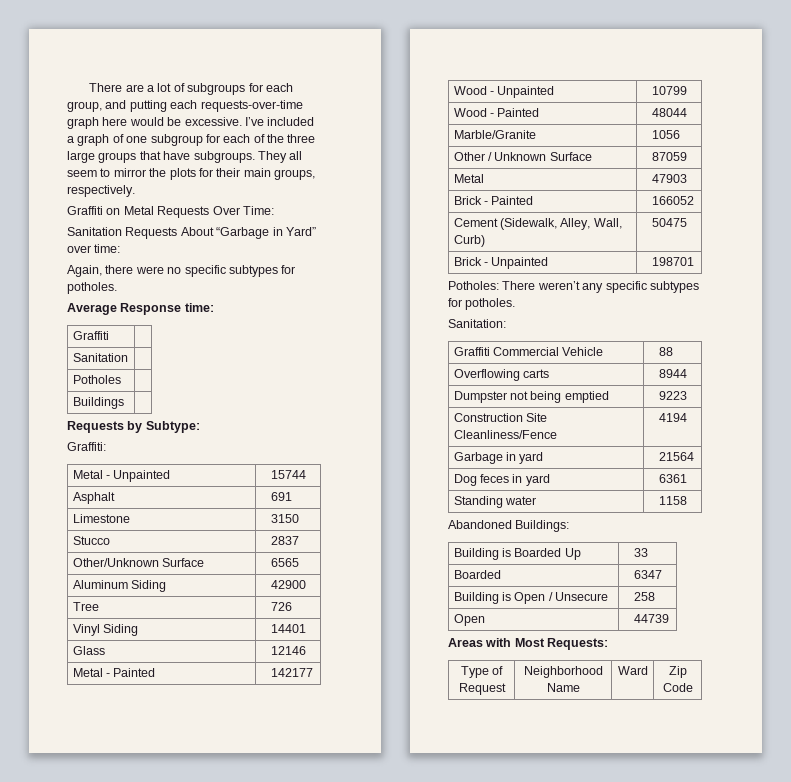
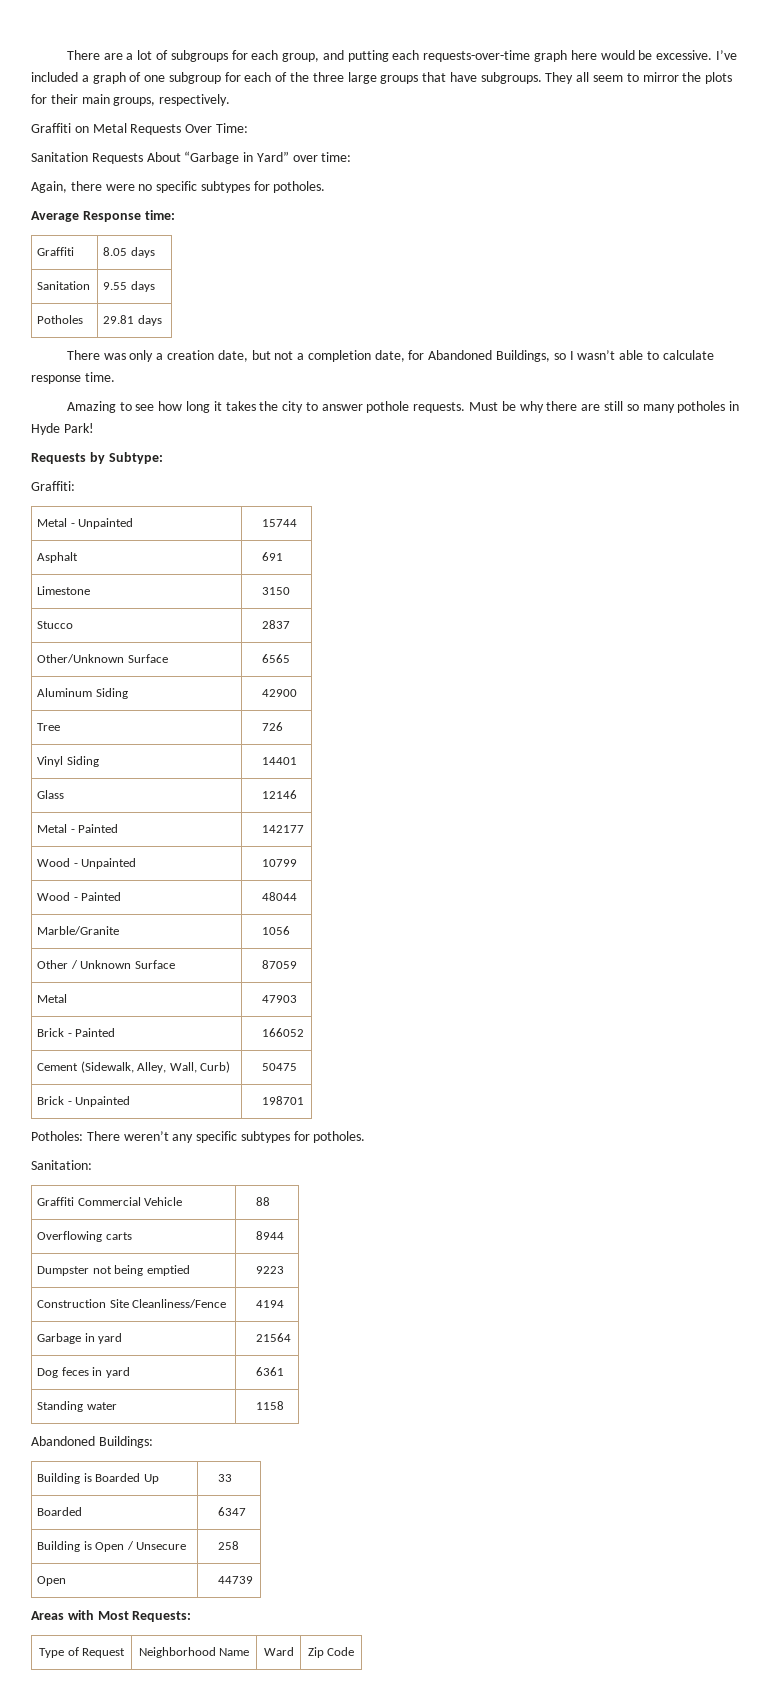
(109, 335) none -> [103,247,155,258] 8.05 days
(128, 357) none -> [103,281,155,292] 9.55 days
[72,397,124,409] // Buildings | -> [103,315,162,326] [66,350,714,362] [31,372,115,384] [66,401,740,413] [31,423,94,435] 29.81 days // There was only a creation date, but not a completion date, for Abandoned Buildings, so I wasn’t able to calculate response time. // Amazing to see how long it takes the city to answer pothole requests. Must be why there are still so many potholes in Hyde Park!

